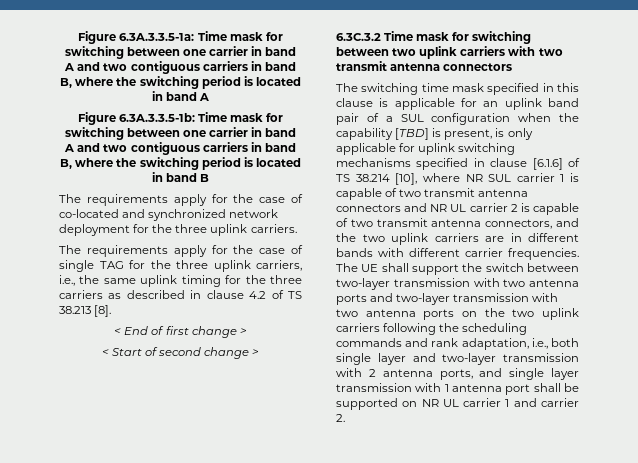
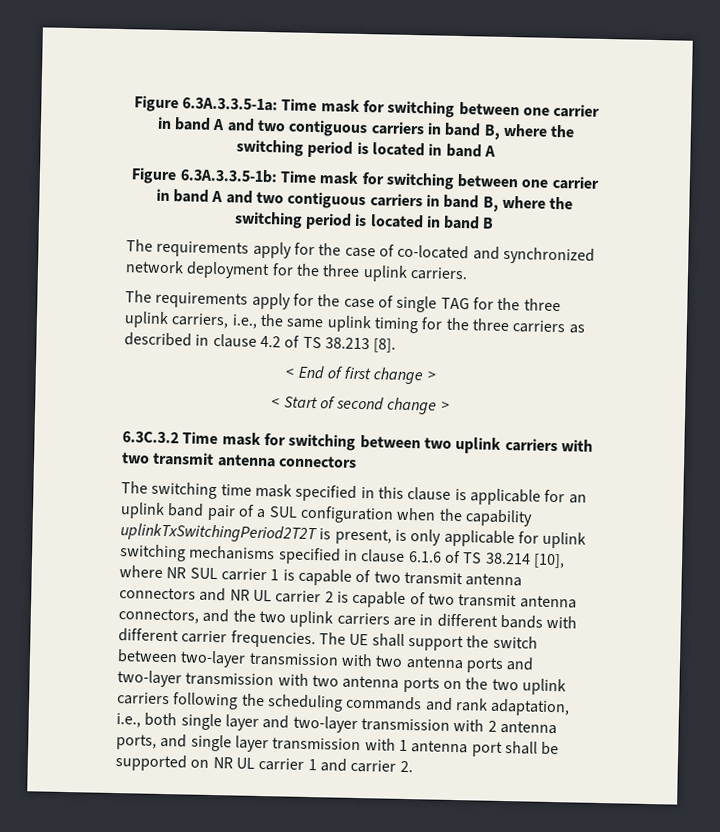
[395,128,430,140] [TBD] -> [120,523,318,544] uplinkTxSwitchingPeriod2T2T
[532,158,563,170] [6.1.6] -> [408,551,442,563] 6.1.6

